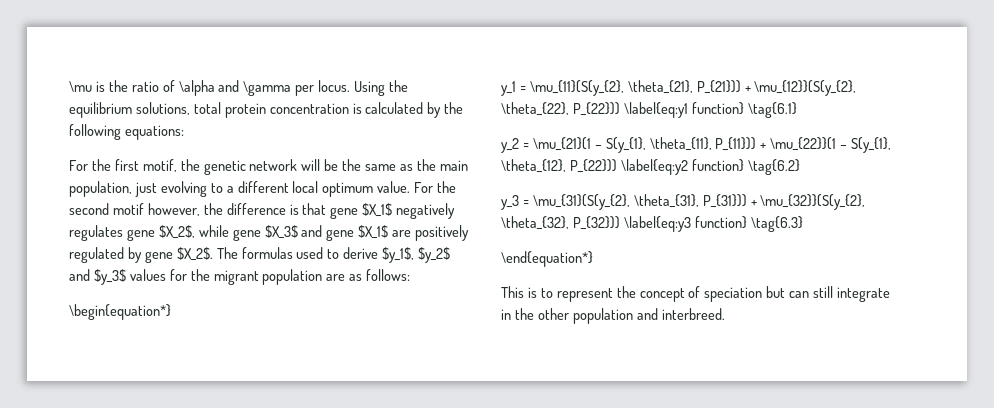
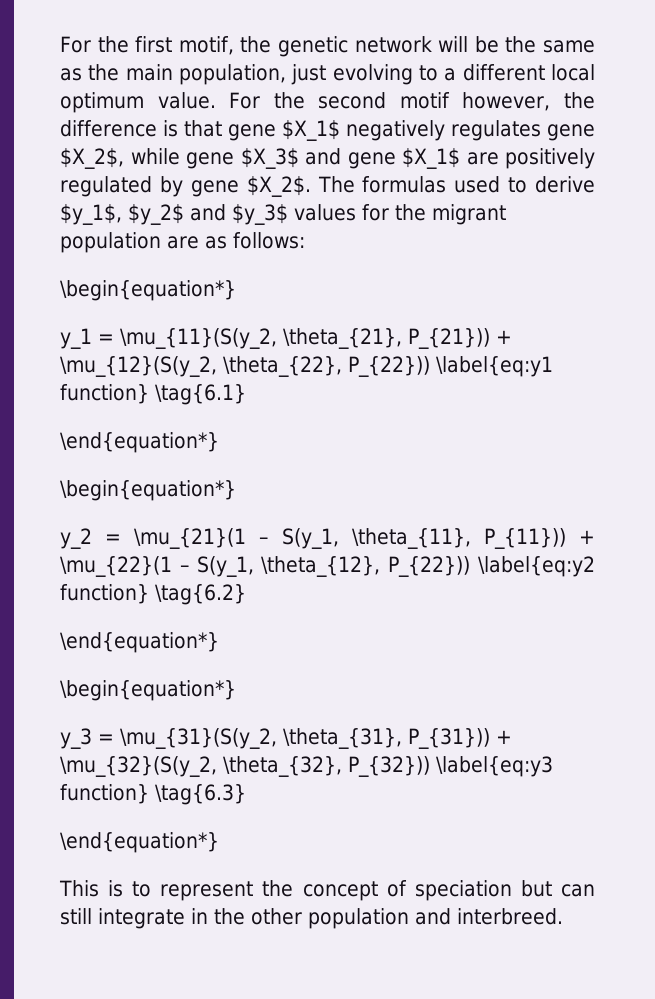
[69,80,409,96] [69,102,464,118] [69,124,184,140] \mu is the ratio of \alpha and \gamma per locus. Using the equilibrium solutions, total protein concentration is calculated by the following equations: // -> (60, 44) none
[529,80,624,96] \mu_{11}(S(y_{2}, -> [120,328,277,349] \mu_{11}(S(y_2,
[754,80,857,96] \mu_{12}}(S(y_{2}, -> [60,356,217,377] \mu_{12}(S(y_2,
(797, 110) none -> [60,432,219,453] [60,480,236,501] // \end{equation*} // \begin{equation*}
[605,137,646,153] S(y_{1}, -> [281,528,339,549] S(y_1,
[770,137,892,153] \mu_{22}}(1 – S(y_{1}, -> [60,556,254,577] \mu_{22}(1 – S(y_1,
(800, 167) none -> [60,632,219,653] [60,680,236,701] // \end{equation*} // \begin{equation*}
[532,194,630,210] \mu_{31}(S(y_{2}, -> [120,728,277,749] \mu_{31}(S(y_2,
[760,194,866,210] \mu_{32}}(S(y_{2}, -> [60,756,217,777] \mu_{32}(S(y_2,

